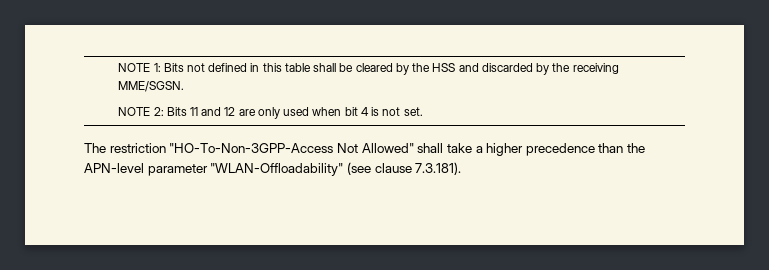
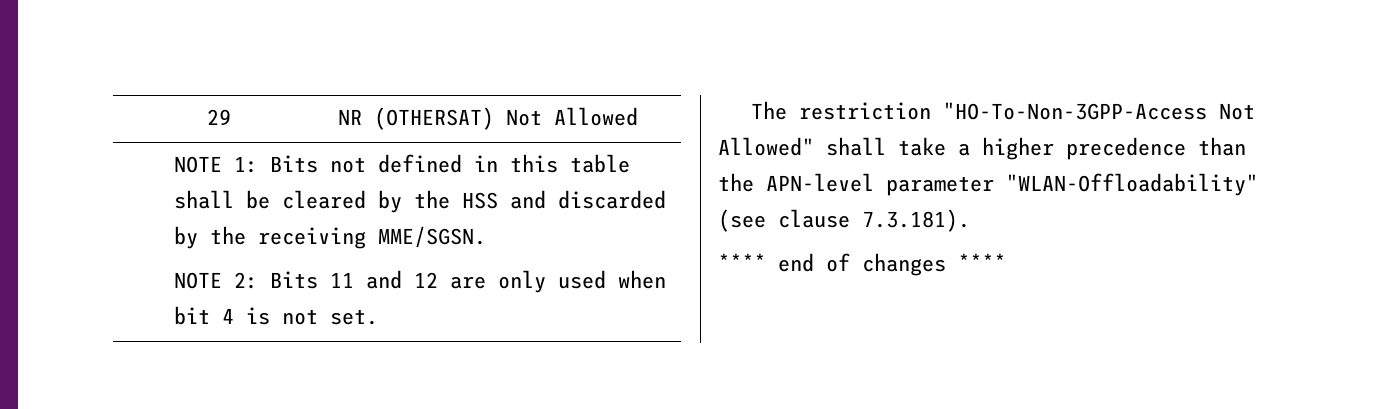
(118, 67) none -> [207,109,231,125] [338,107,639,130] 29 | NR (OTHERSAT) Not Allowed //
(462, 168) none -> [718,253,1006,276] // **** end of changes ****

